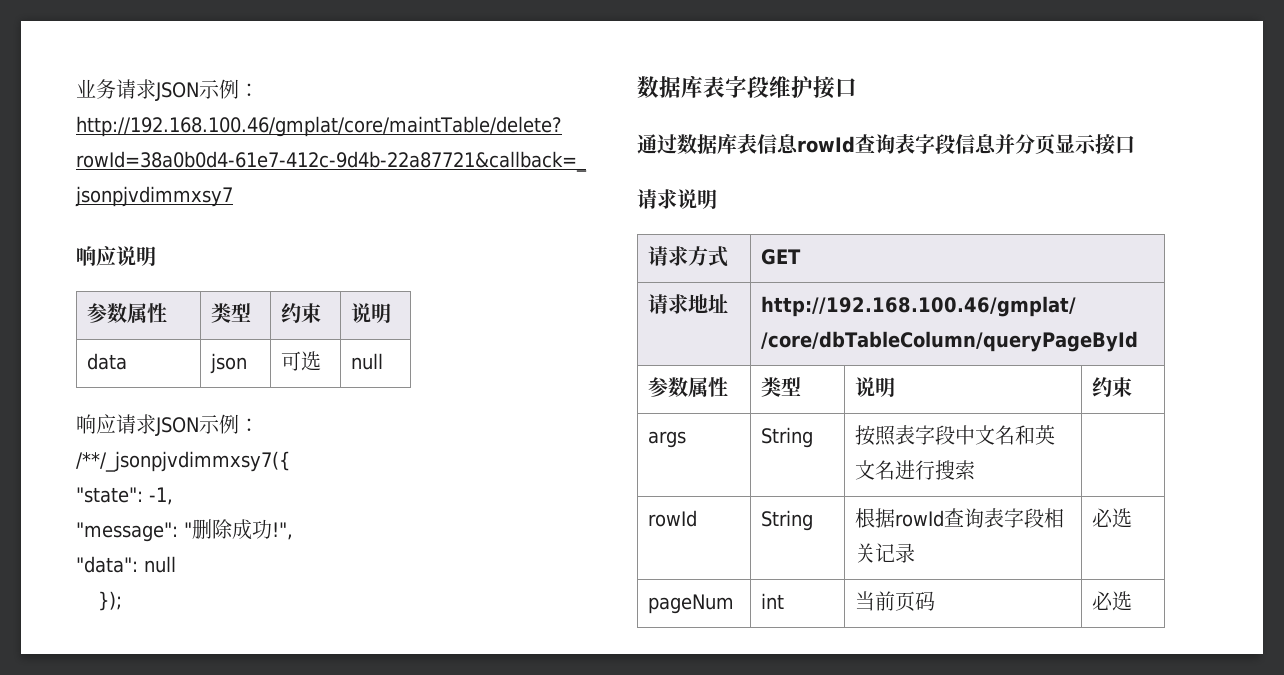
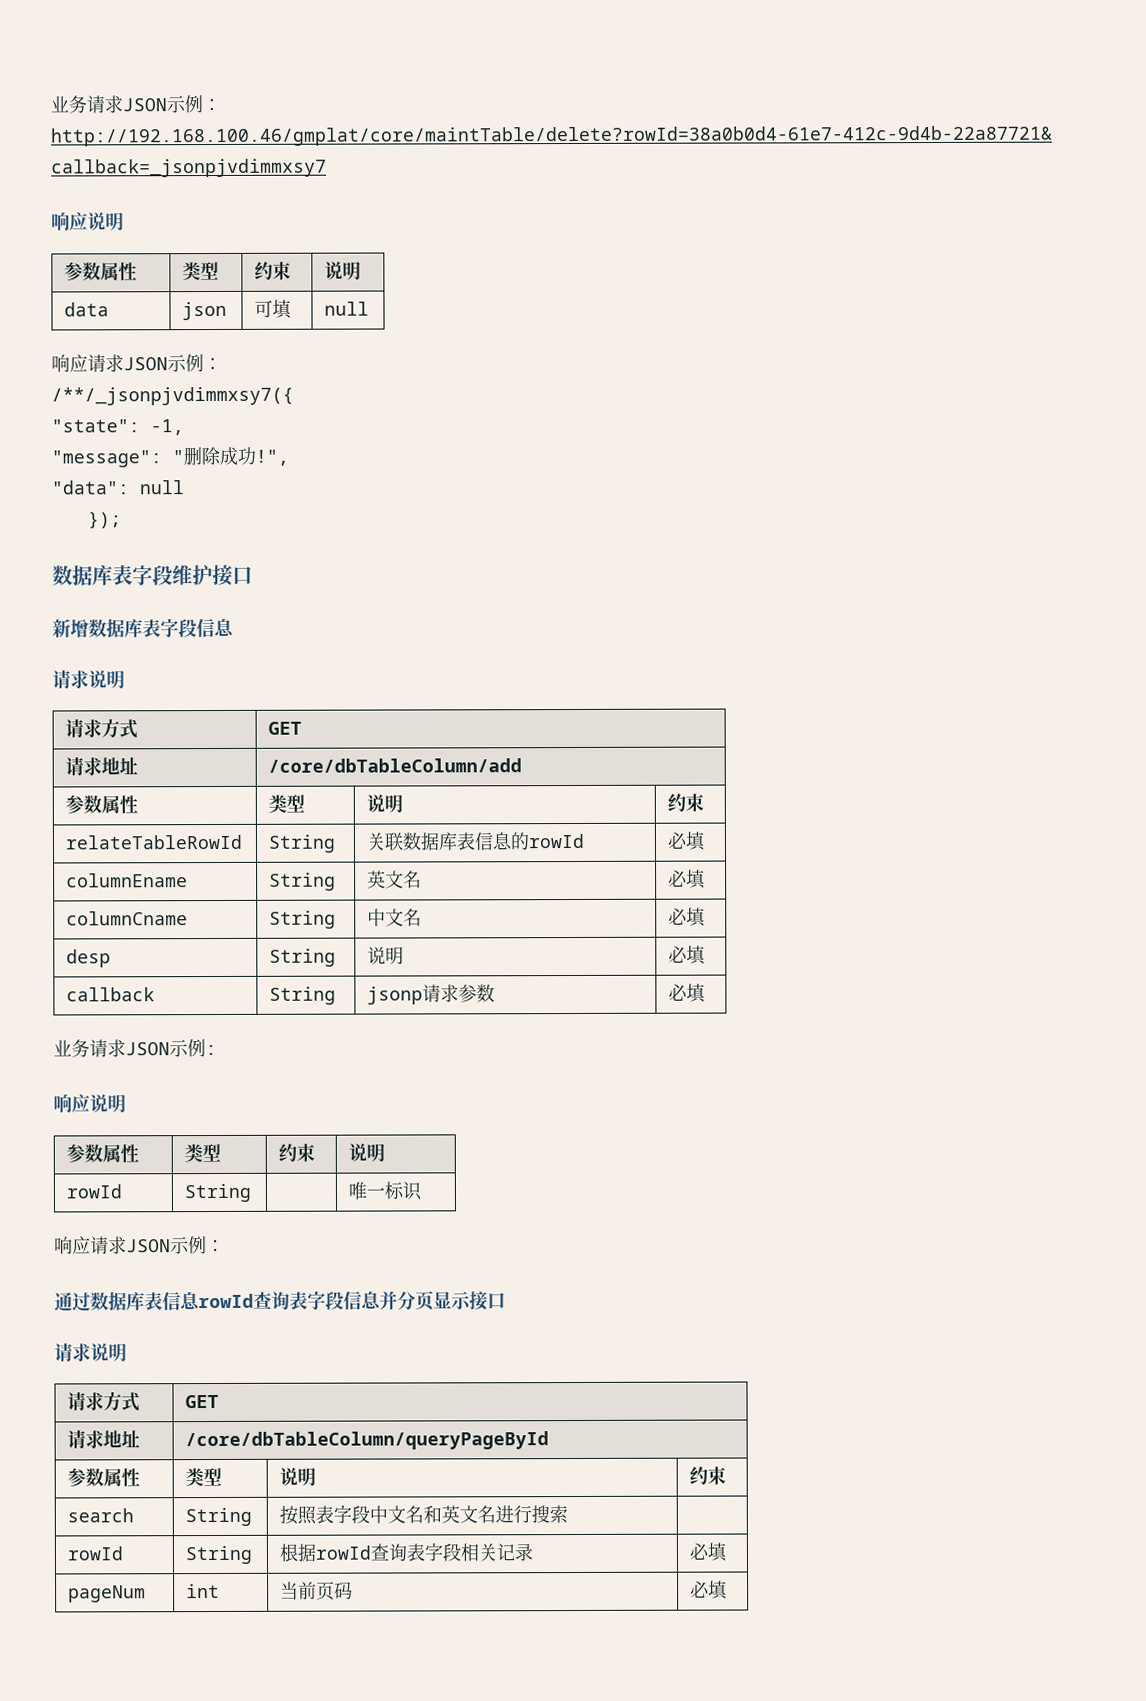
[301,351,322,371] 选 -> [272,299,294,319] 填
(857, 88) none -> [52,618,235,638] [52,669,125,690] [65,718,139,739] [268,721,303,735] [65,756,139,777] [268,758,523,773] [65,795,139,815] [268,794,306,813] [366,794,404,813] [667,793,705,812] [65,834,243,850] [268,834,337,853] [366,832,585,851] [667,831,708,851] [66,873,189,888] [269,872,337,891] [367,870,423,889] [668,869,708,889] [66,911,189,926] [269,910,337,929] [367,908,423,927] [668,907,708,927] [66,949,112,968] [269,948,337,967] [367,946,405,965] [668,945,708,965] [66,987,156,1002] [269,986,337,1005] [367,984,496,1005] [668,983,708,1003] [53,1039,217,1058] [53,1094,126,1114] [66,1144,140,1164] [184,1143,222,1163] [278,1143,316,1162] [348,1143,386,1162] [66,1184,123,1199] [184,1183,252,1203] [348,1181,423,1201] [54,1236,225,1255] // 新增数据库表字段信息 // 请求说明 // 请求方式 | GET // 请求地址 | /core/dbTableColumn/add // 参数属性 | 类型 | 说明 | 约束 // relateTableRowId | String | 关联数据库表信息的rowId | 必填 // columnEname | String | 英文名 | 必填 // columnCname | String | 中文名 | 必填 // desp | String | 说明 | 必填 // callback | String | jsonp请求参数 | 必填 // 业务请求JSON示例: // 响应说明 // 参数属性 | 类型 | 约束 | 说明 // rowId | String | | 唯一标识 // 响应请求JSON示例：
[761,296,1077,317] http://192.168.100.46/gmplat/ -> (141, 1439) none
[648,431,687,448] args -> [67,1508,135,1523] search
[1112,508,1133,528] 选 -> [707,1542,729,1562] 填
[1112,591,1133,611] 选 -> [708,1580,730,1600] 填

